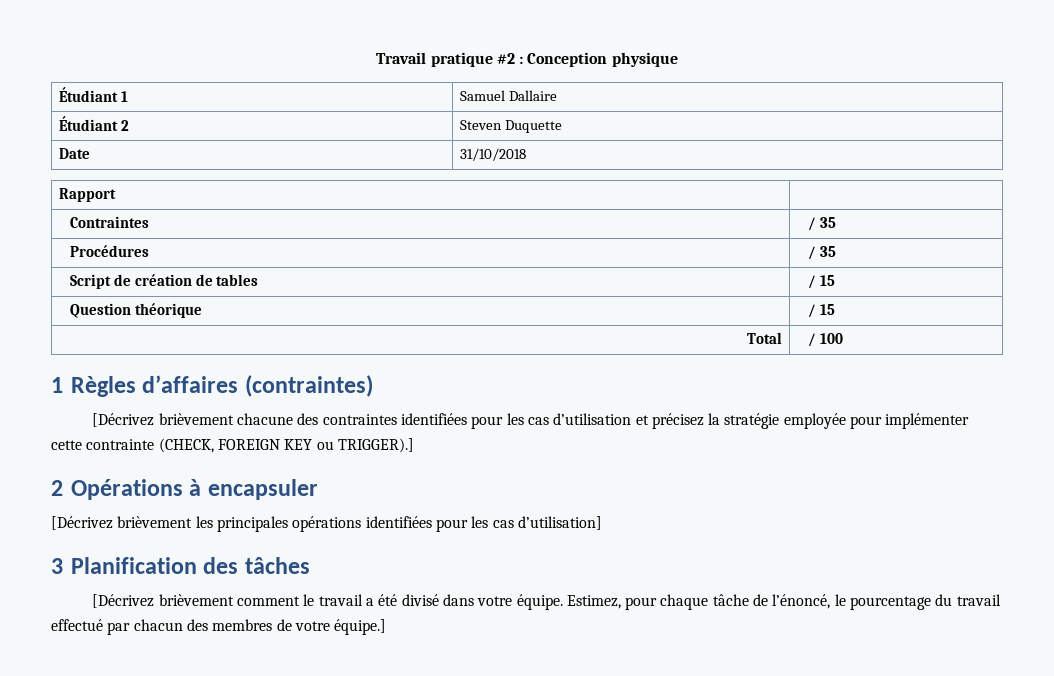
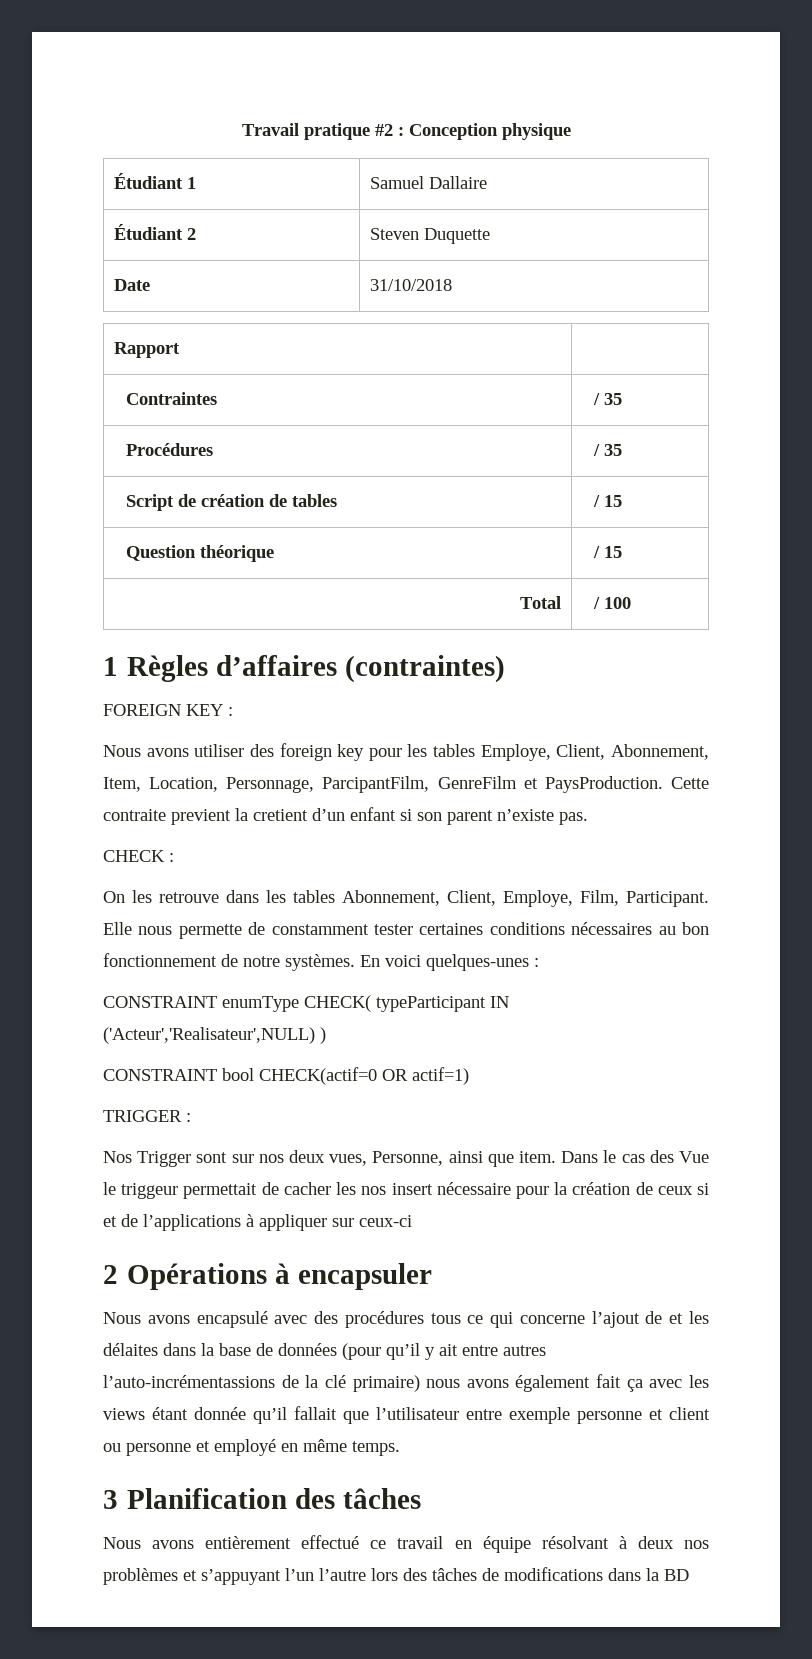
[92,413,970,429] [51,438,414,453] [51,479,318,500] [51,516,602,532] [51,557,310,574] [92,594,1001,610] [51,619,387,635] [Décrivez brièvement chacune des contraintes identifiées pour les cas d’utilisation et précisez la stratégie employée pour implémenter cette contrainte (CHECK, FOREIGN KEY ou TRIGGER).] // 2 Opérations à encapsuler // [Décrivez brièvement les principales opérations identifiées pour les cas d’utilisation] // 3 Planification des tâches // [Décrivez brièvement comment le travail a été divisé dans votre équipe. Estimez, pour chaque tâche de l’énoncé, le pourcentage du travail effectué par chacun des membres de votre équipe.] -> [103,704,233,716] [103,743,709,761] [103,776,709,793] [103,807,588,825] [103,850,174,862] [103,890,709,907] [103,922,709,939] [103,953,539,971] [103,995,509,1012] [103,1027,326,1044] [103,1067,469,1085] [103,1110,191,1122] [103,1150,709,1167] [103,1182,709,1199] [103,1214,412,1231] [103,1263,432,1290] [103,1311,709,1328] [103,1343,546,1360] [103,1374,709,1392] [103,1406,710,1424] [103,1439,400,1456] [103,1488,421,1509] [103,1535,709,1553] [103,1567,689,1585] FOREIGN KEY : // Nous avons utiliser des foreign key pour les tables Employe, Client, Abonnement, Item, Location, Personnage, ParcipantFilm, GenreFilm et PaysProduction. Cette contraite previent la cretient d’un enfant si son parent n’existe pas. // CHECK : // On les retrouve dans les tables Abonnement, Client, Employe, Film, Participant. Elle nous permette de constamment tester certaines conditions nécessaires au bon fonctionnement de notre systèmes. En voici quelques-unes : // CONSTRAINT enumType CHECK( typeParticipant IN ('Acteur','Realisateur',NULL) ) // CONSTRAINT bool CHECK(actif=0 OR actif=1) // TRIGGER : // Nos Trigger sont sur nos deux vues, Personne, ainsi que item. Dans le cas des Vue le triggeur permettait de cacher les nos insert nécessaire pour la création de ceux si et de l’applications à appliquer sur ceux-ci // 2 Opérations à encapsuler // Nous avons encapsulé avec des procédures tous ce qui concerne l’ajout de et les délaites dans la base de données (pour qu’il y ait entre autres l’auto-incrémentassions de la clé primaire) nous avons également fait ça avec les views étant donnée qu’il fallait que l’utilisateur entre exemple personne et client ou personne et employé en même temps. // 3 Planification des tâches // Nous avons entièrement effectué ce travail en équipe résolvant à deux nos problèmes et s’appuyant l’un l’autre lors des tâches de modifications dans la BD

